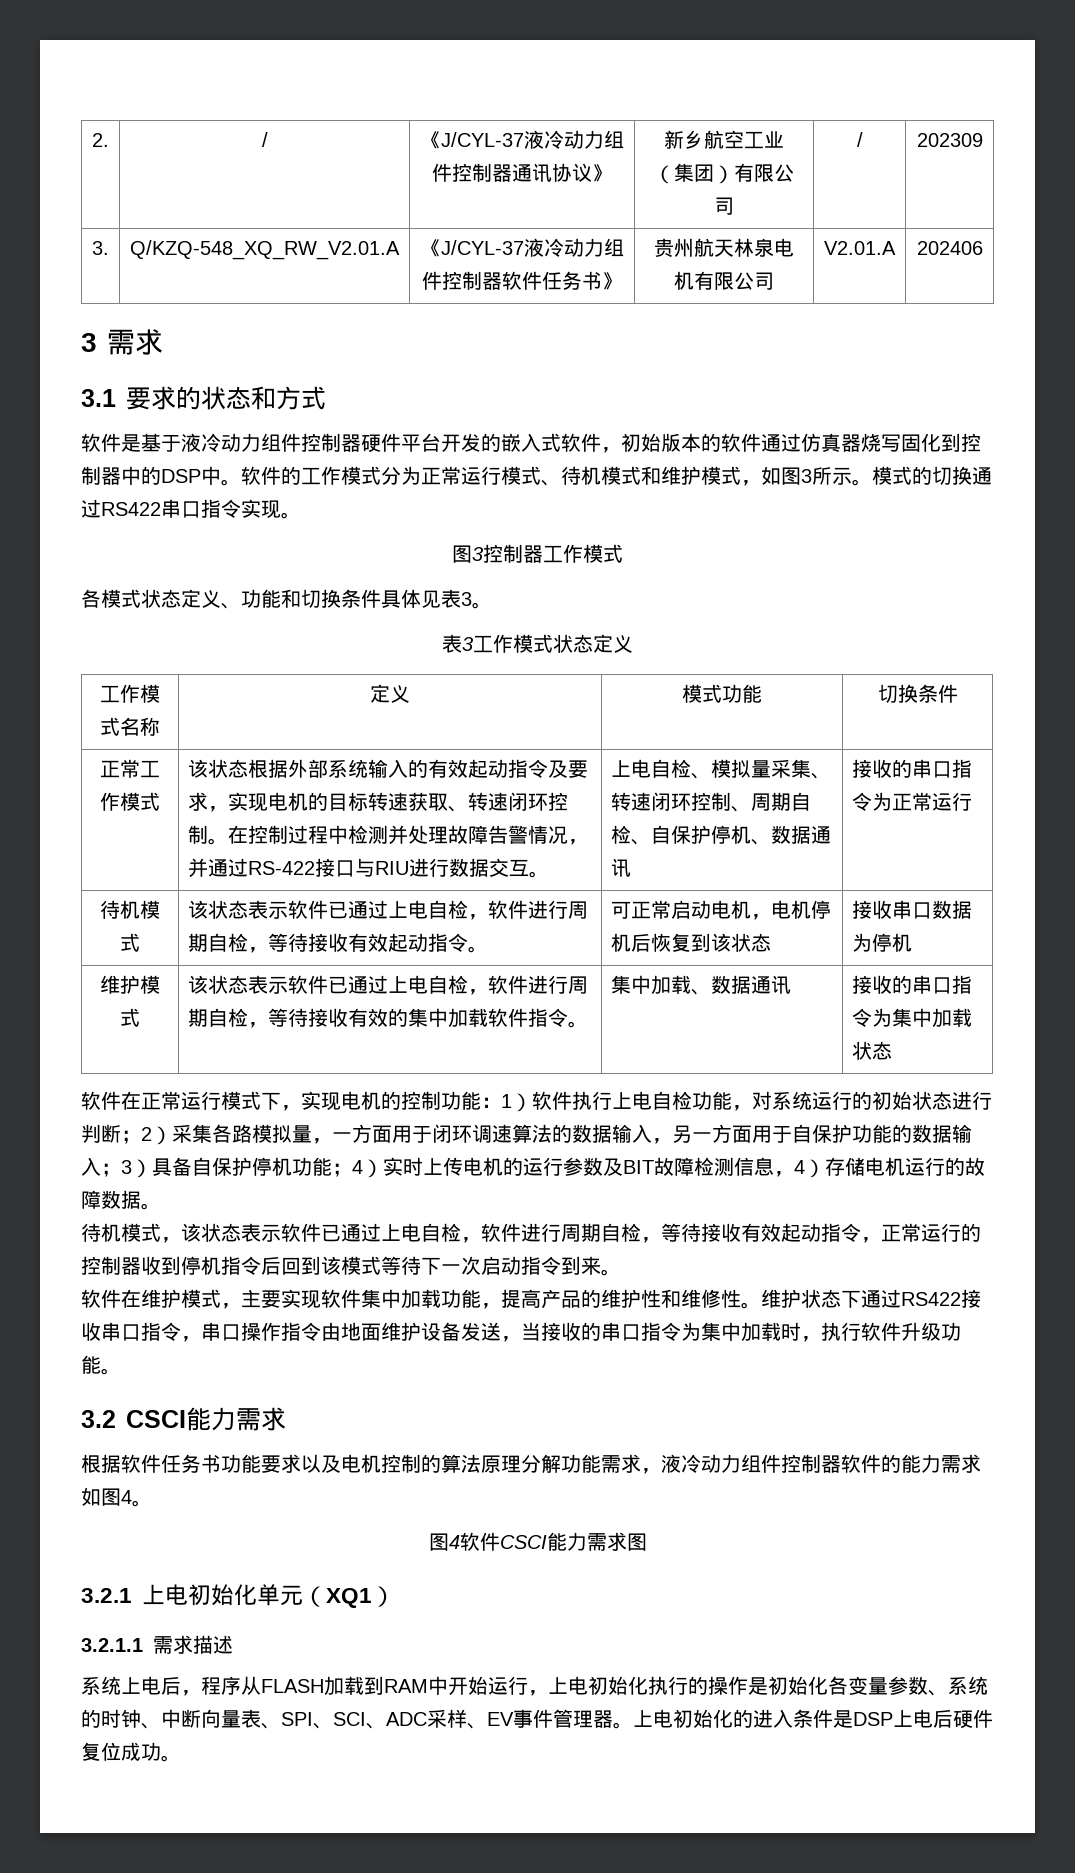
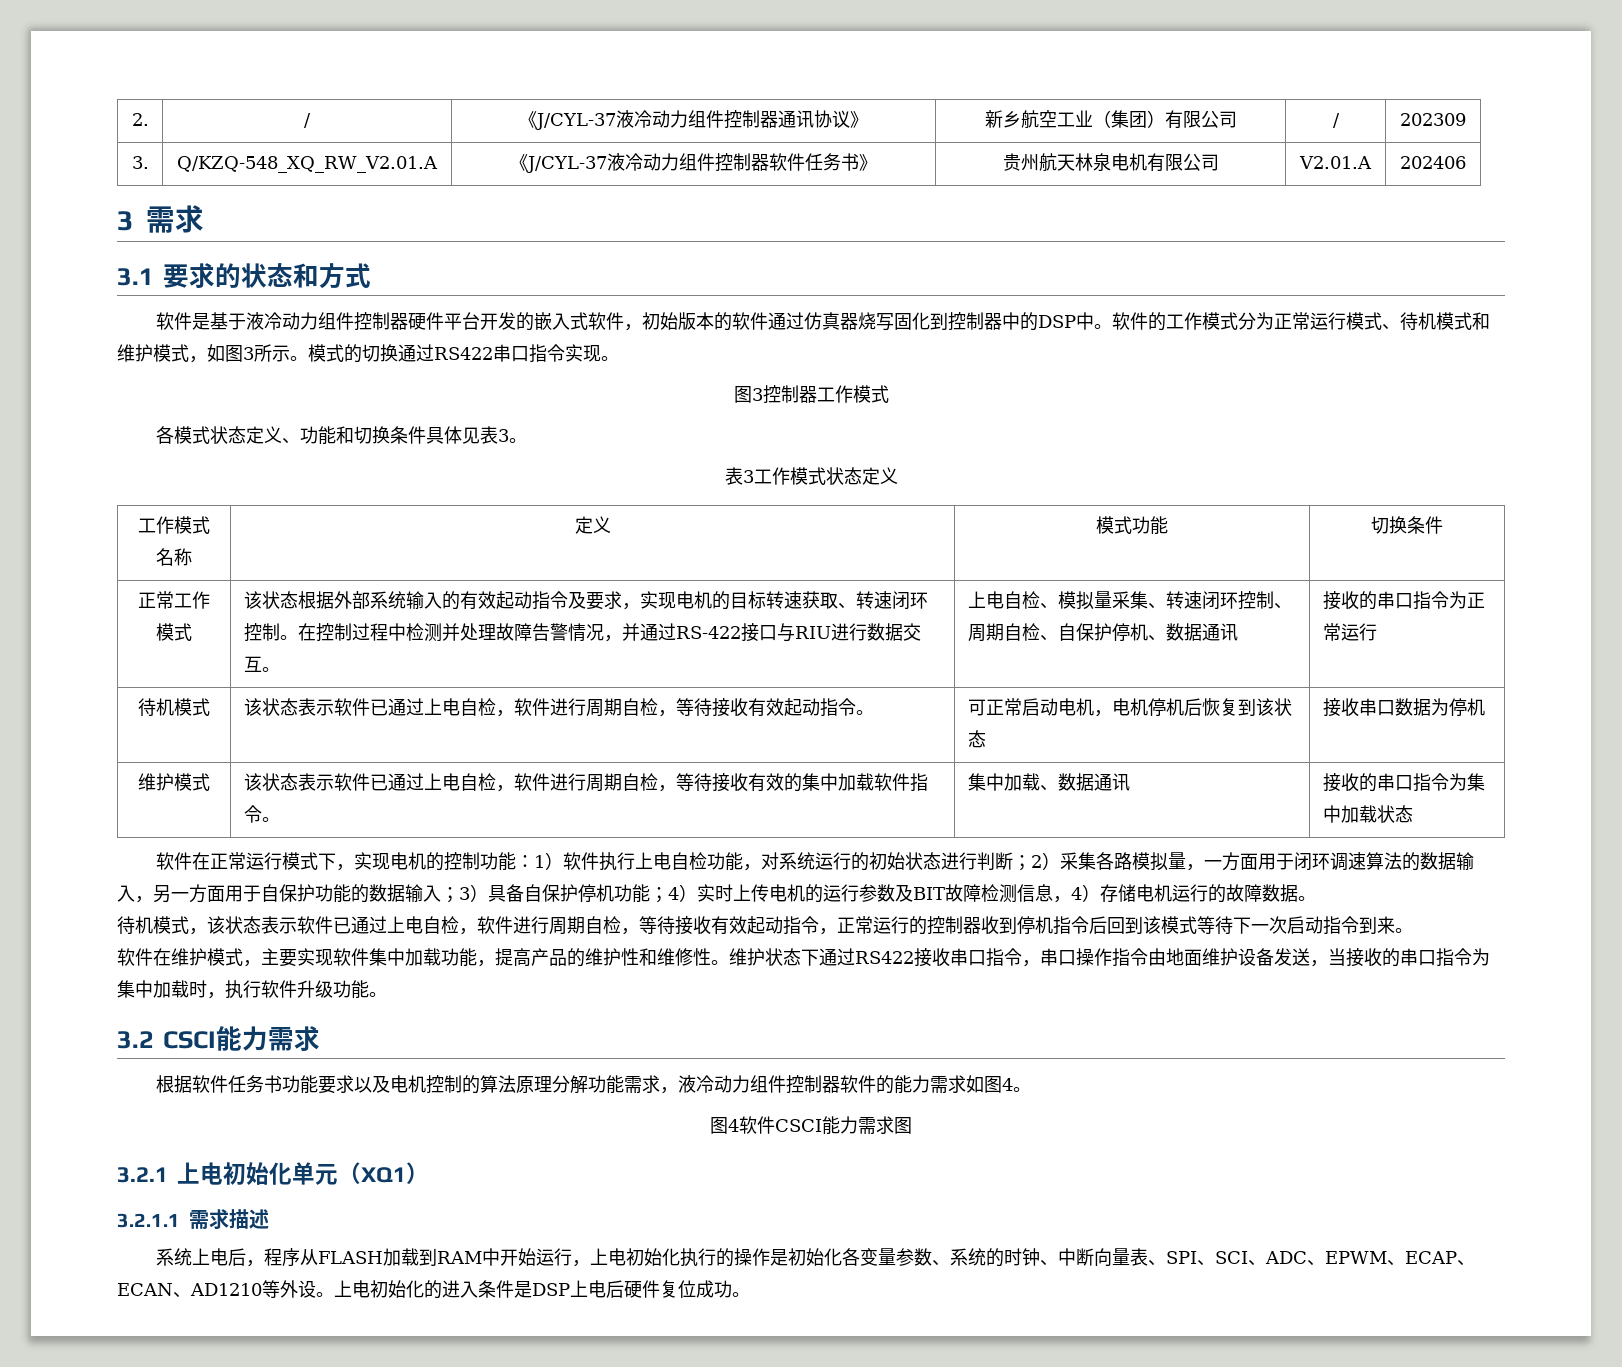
[427,1709,613,1729] 采样、EV事件管理器 -> [1306,1251,1475,1266] [117,1280,316,1298] 、EPWM、ECAP、ECAN、AD1210等外设

